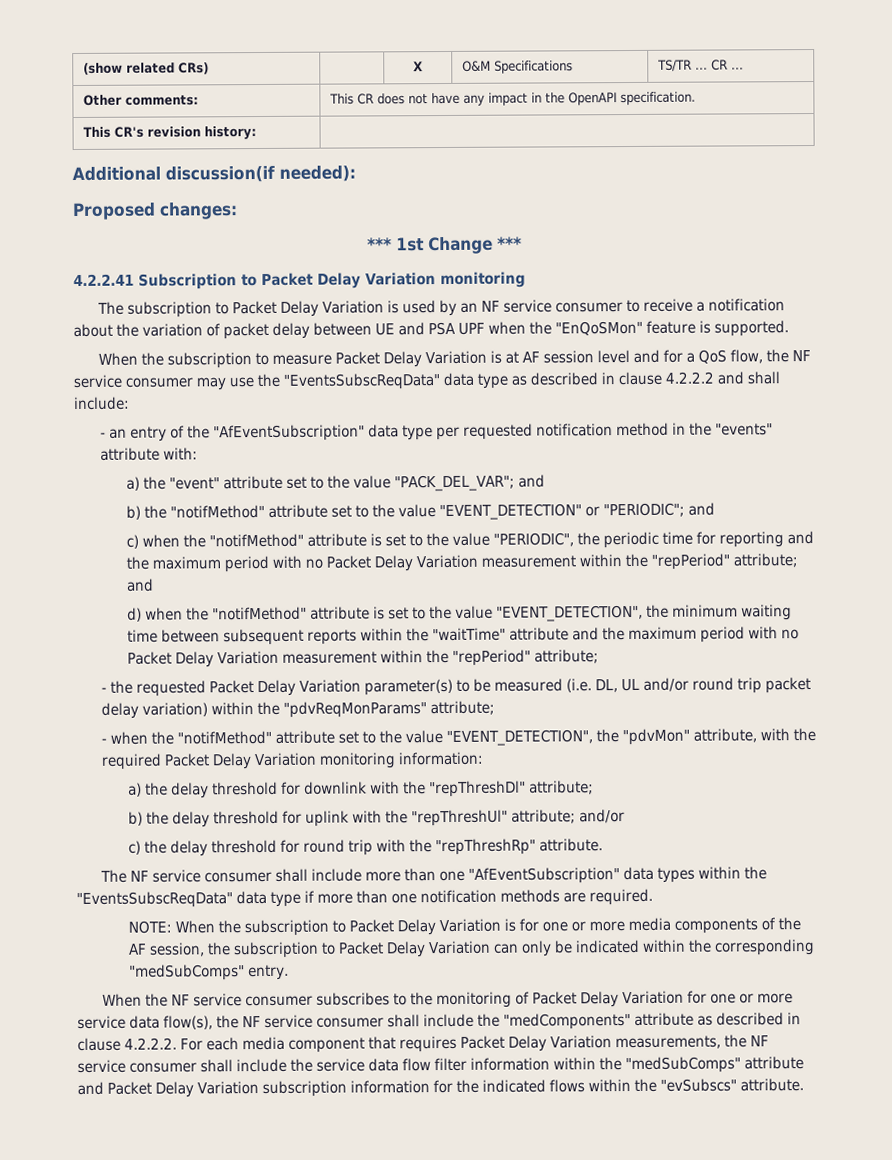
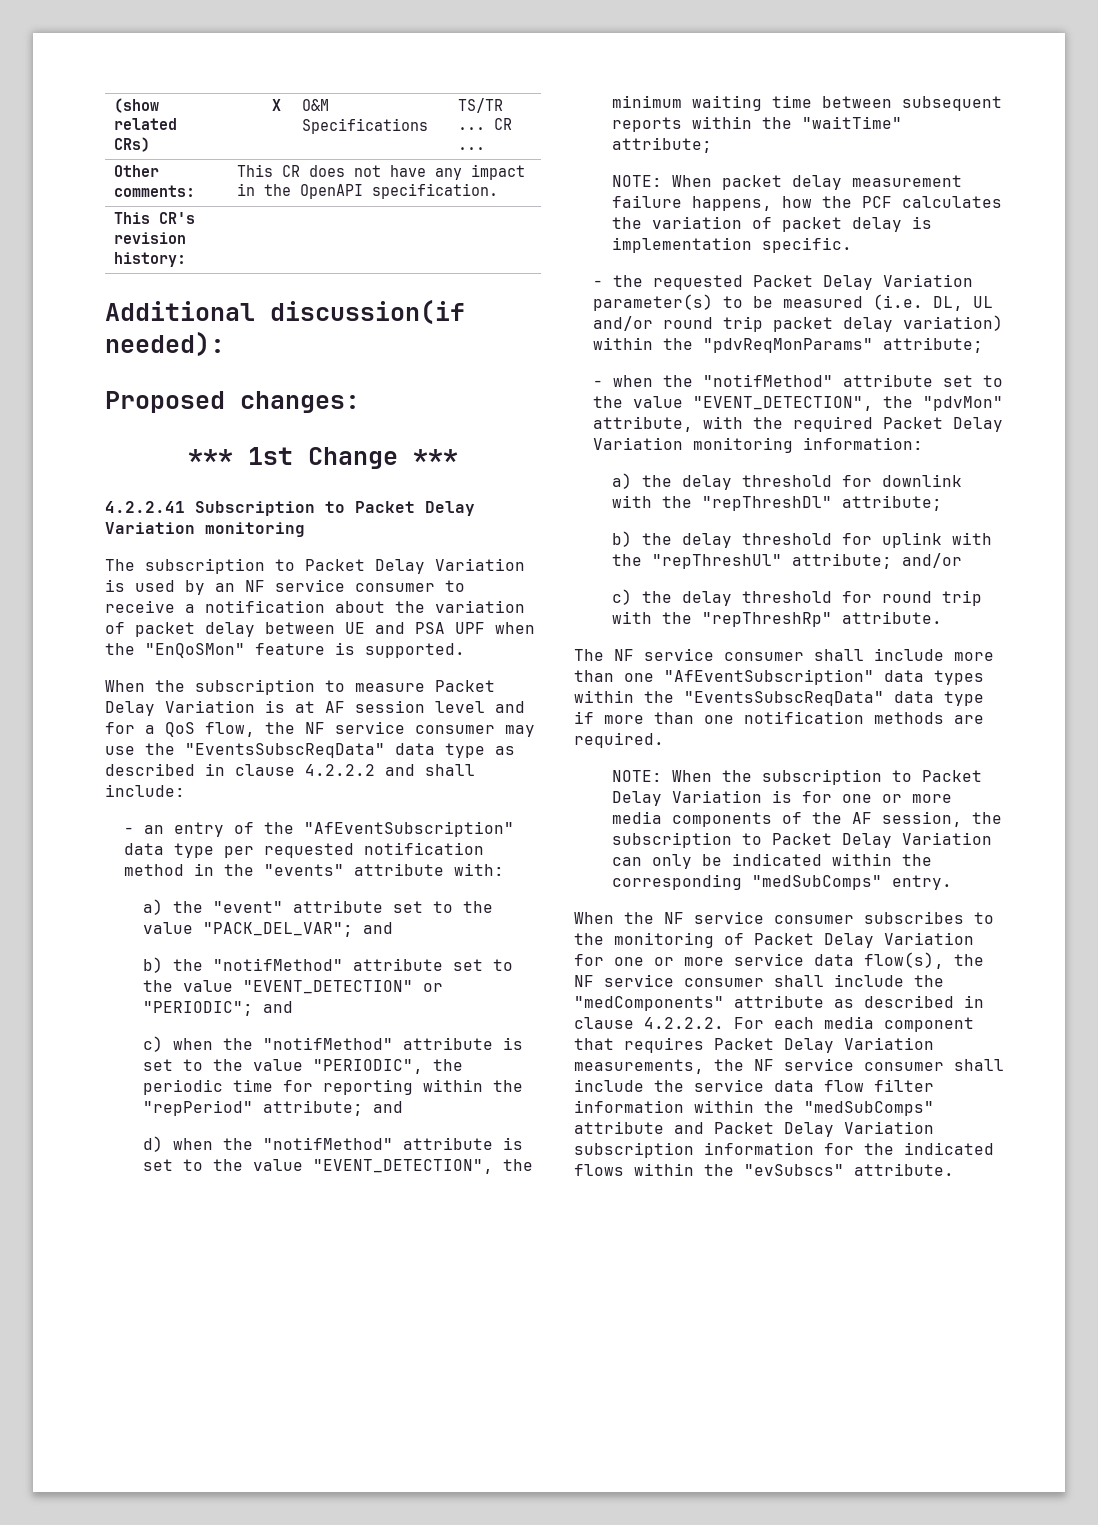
[786,531,814,545] [125,554,576,573] and the maximum period with no Packet Delay Variation measurement -> (414, 1087) none
[508,626,799,643] [126,649,599,668] attribute and the maximum period with no Packet Delay Variation measurement within the "repPeriod" attribute; -> [612,137,713,153] [612,175,963,190] [612,195,1003,211] [612,216,933,232] [612,237,853,253] attribute; // NOTE: When packet delay measurement failure happens, how the PCF calculates the variation of packet delay is implementation specific.

